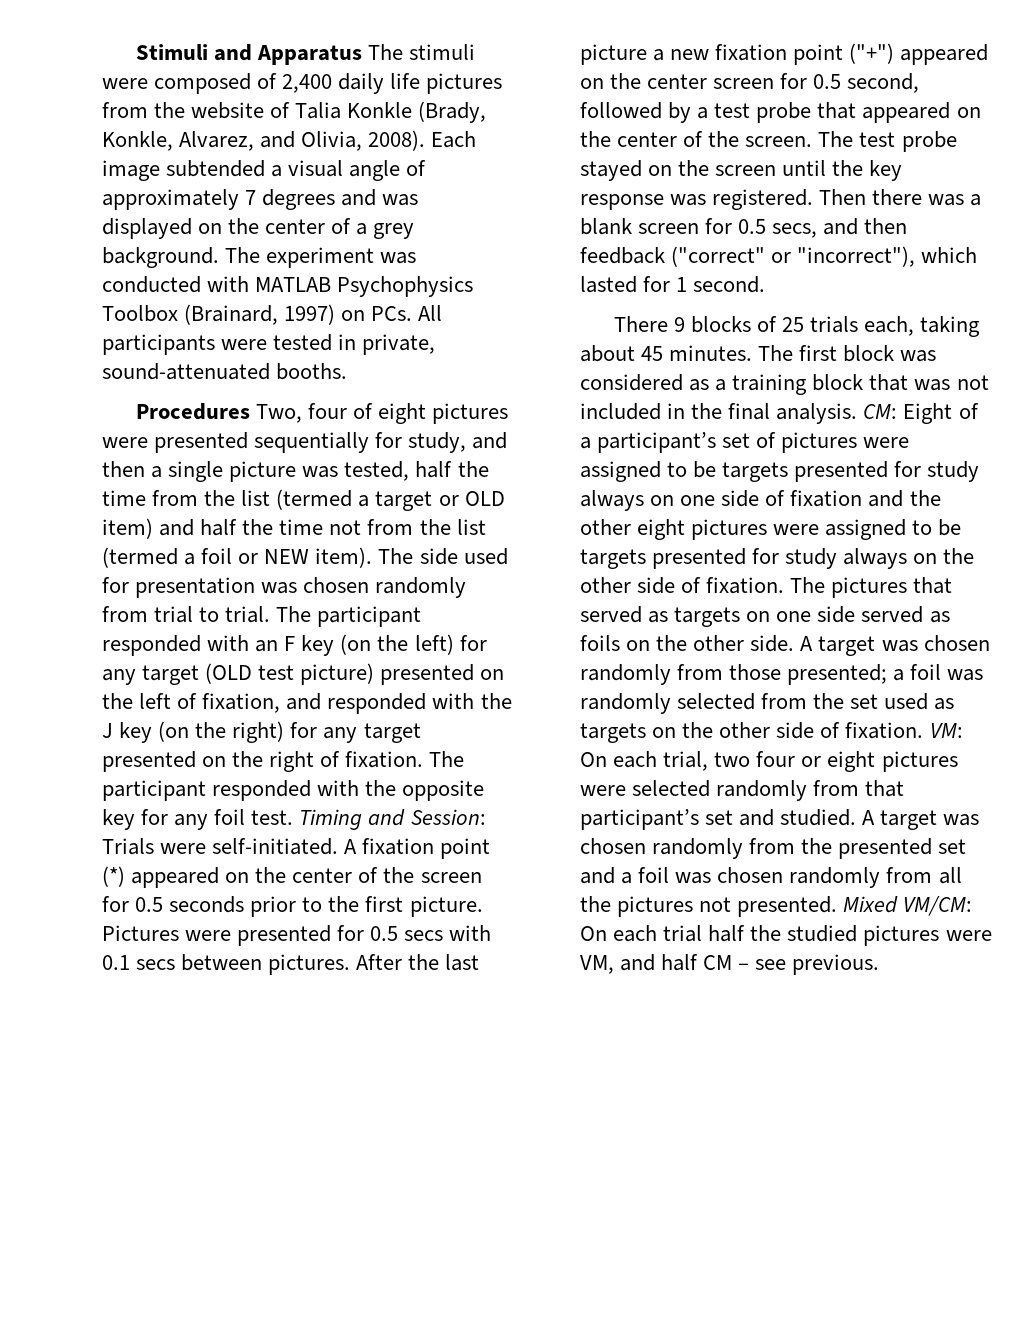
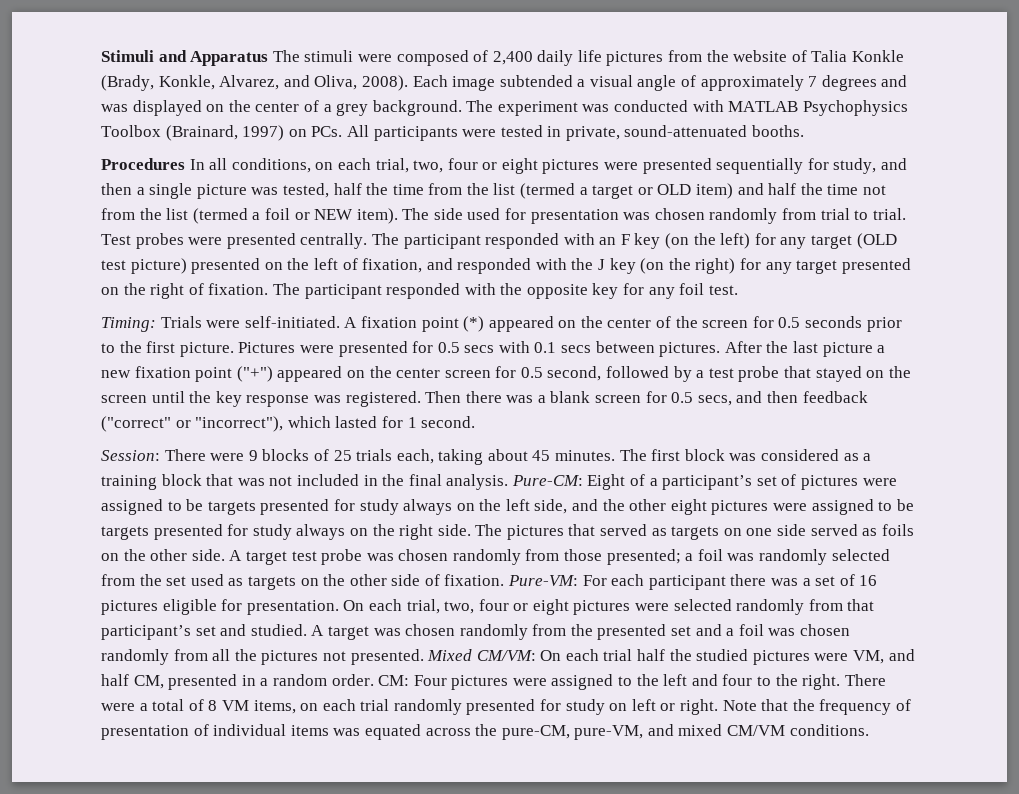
[301,131,363,151] Olivia, -> [314,75,358,90] Oliva,
[256,403,374,423] Two, four of -> [189,158,498,173] In all conditions, on each trial, two, four or
(271, 614) none -> [101,233,368,249] Test probes were presented centrally.
[299,809,486,830] Timing and Session: -> [101,317,156,332] // Timing:
[862,102,981,123] [580,131,957,152] appeared on the center of the screen. The test probe -> (812, 372) none
[613,316,668,332] There -> [101,449,245,461] Session: There were
[863,404,898,419] CM: -> [511,475,583,486] Pure-CM:
[680,490,863,507] one side of fixation -> [479,499,568,514] the left side,
[580,577,785,594] other side of fixation. -> [399,524,471,540] right side.
(876, 646) none -> [291,549,363,565] test probe
[929,723,963,738] VM: -> [508,574,878,590] [101,599,339,615] Pure-VM: For each participant there was a set of 16 pictures eligible for presentation.
[714,752,751,767] two -> [444,601,475,614] two,
[903,896,973,916] VM/CM: -> [476,650,536,661] CM/VM:
[703,954,880,975] CM – see previous. -> [133,674,886,690] [101,699,911,715] [101,724,869,740] CM, presented in a random order. CM: Four pictures were assigned to the left and four to the right. There were a total of 8 VM items, on each trial randomly presented for study on left or right. Note that the frequency of presentation of individual items was equated across the pure-CM, pure-VM, and mixed CM/VM conditions.

